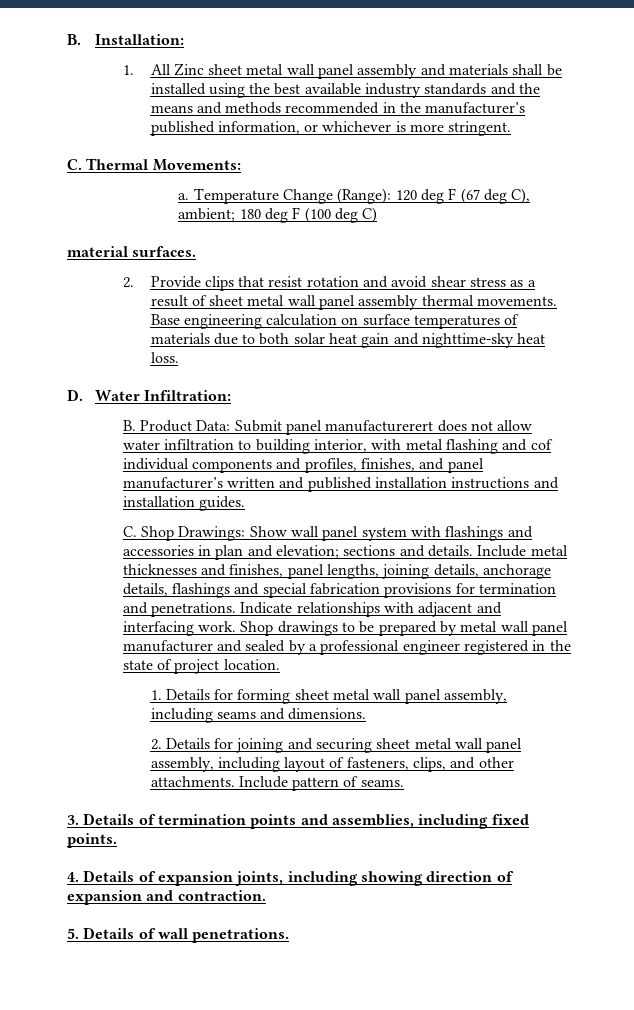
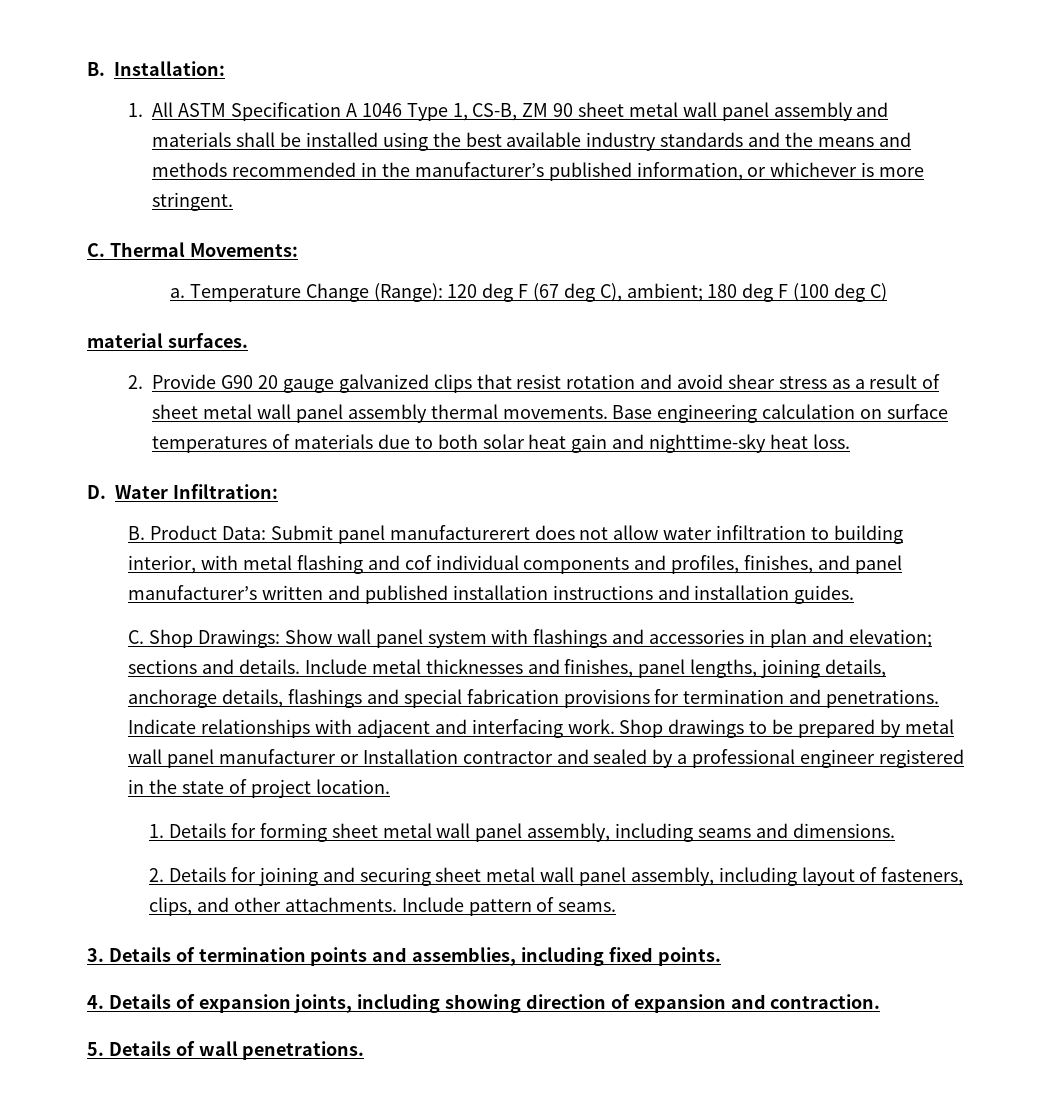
[173,63,204,76] Zinc -> [178,102,574,121] ASTM Specification A 1046 Type 1, CS-B, ZM 90
(201, 282) none -> [221,374,429,393] G90 20 gauge galvanized
(213, 646) none -> [340,749,553,764] or Installation contractor

